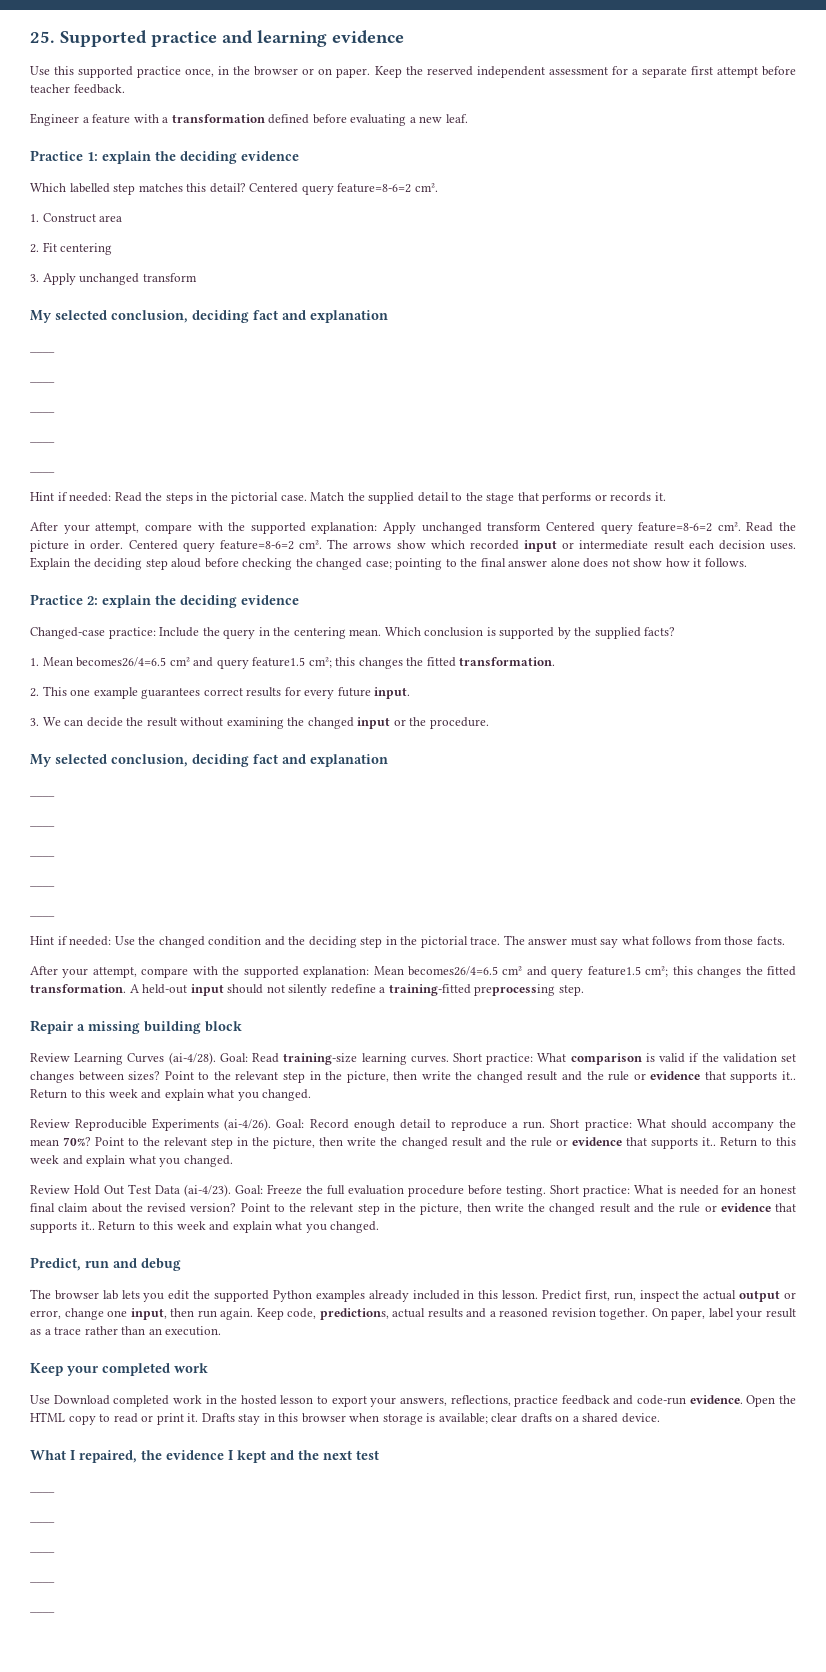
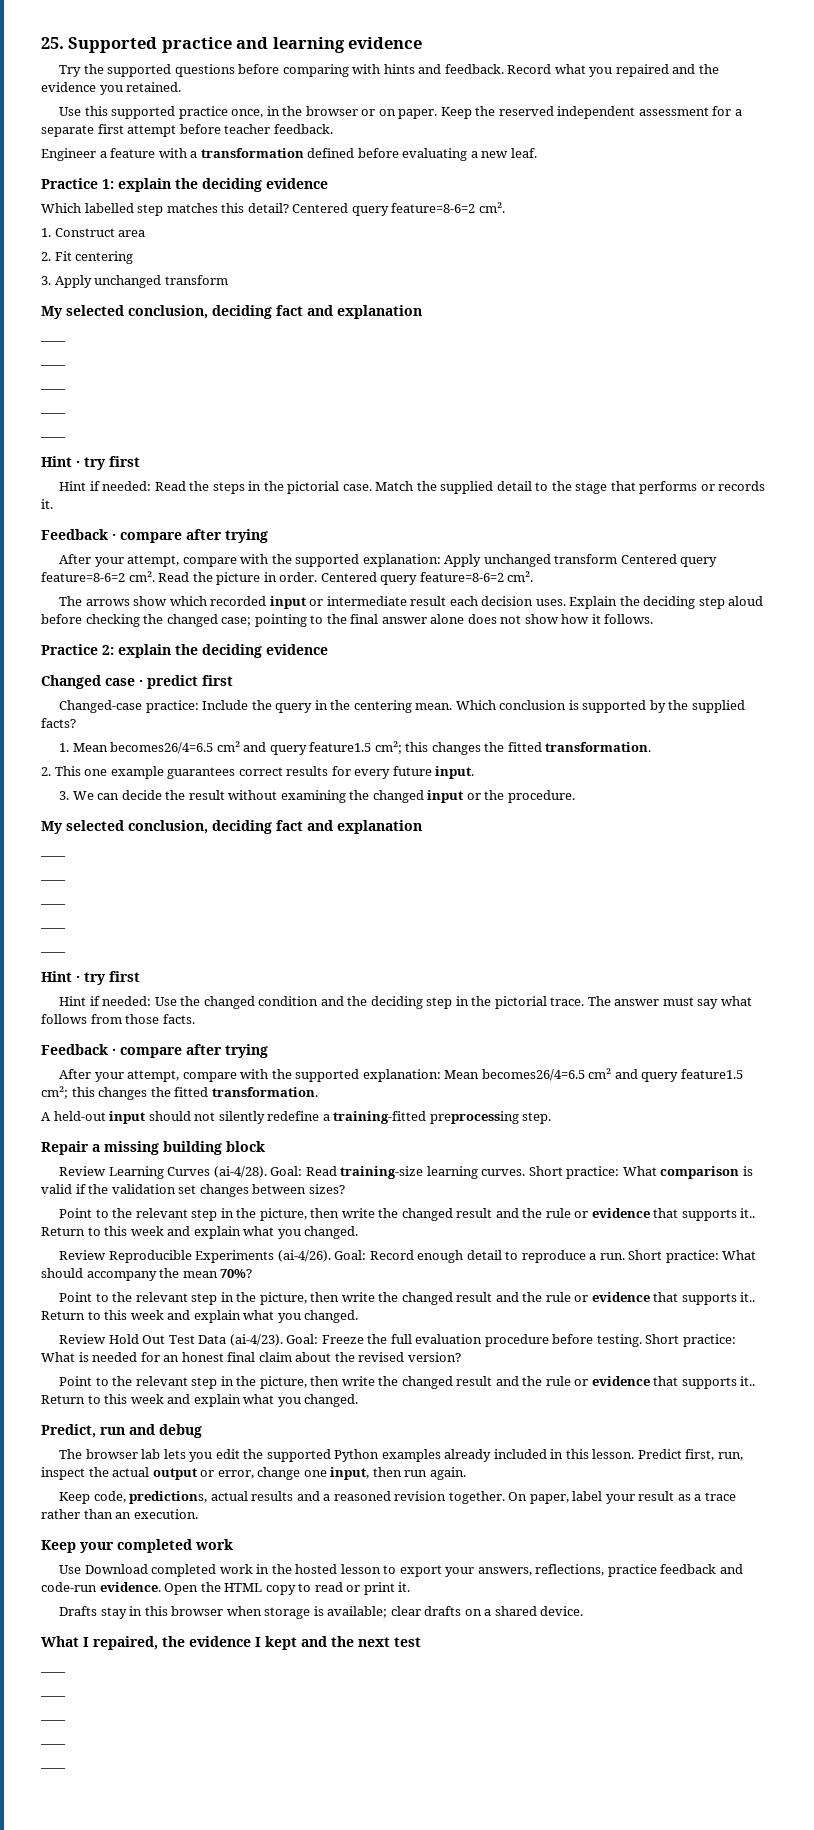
(404, 37) none -> [59,64,719,77] [41,82,182,95] // Try the supported questions before comparing with hints and feedback. Record what you repaired and the evidence you retained.
(55, 472) none -> [41,456,140,470] // Hint · try first
(666, 496) none -> [41,529,268,543] // Feedback · compare after trying
(322, 544) none -> (534, 576) //
(299, 600) none -> [41,675,233,689] // Changed case · predict first
(55, 916) none -> [41,971,140,985] // Hint · try first
(785, 940) none -> [41,1044,268,1058] // Feedback · compare after trying
(126, 988) none -> (318, 1092) //
(161, 1076) none -> (345, 1189) //
(92, 1141) none -> (253, 1273) //
(237, 1207) none -> (461, 1357) //
(254, 1314) none -> (466, 1473) //
(199, 1417) none -> (411, 1587) //

